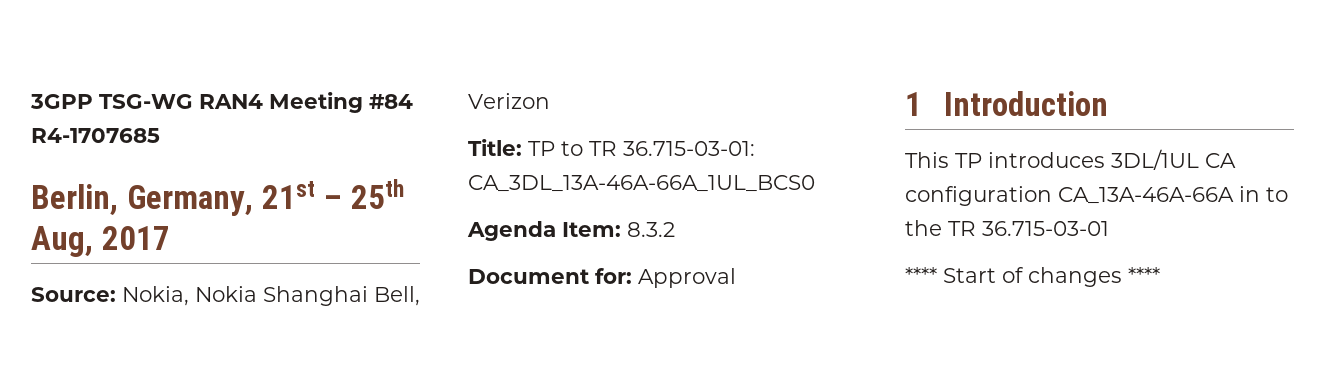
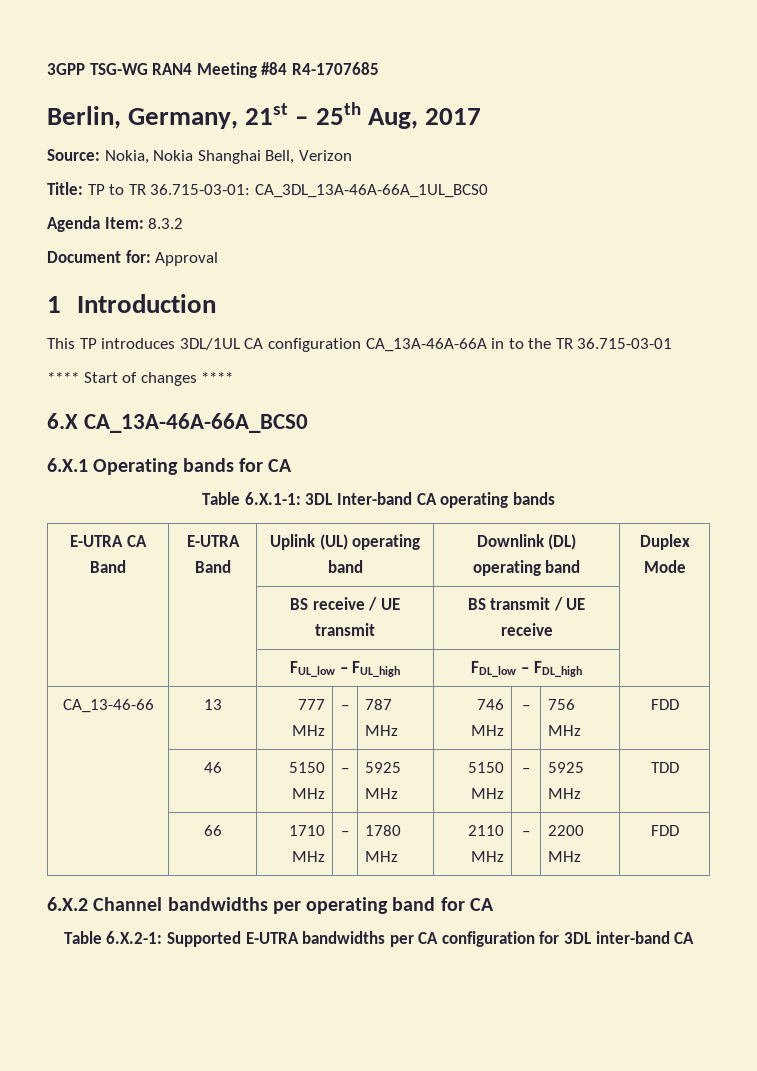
(1160, 275) none -> [47,413,309,433] [47,458,293,475] [202,492,555,508] [70,535,147,547] [90,560,126,573] [186,535,240,547] [194,560,231,573] [269,534,421,550] [327,560,363,573] [476,534,577,550] [472,560,581,576] [639,534,690,550] [643,560,686,573] [290,597,400,611] [315,623,375,636] [467,597,586,611] [500,623,553,636] [289,661,401,677] [471,661,582,677] [62,699,154,713] [203,699,222,710] [297,699,325,710] [291,725,325,736] [341,705,349,710] [365,699,393,710] [365,725,399,736] [476,699,504,710] [470,725,504,736] [522,705,530,710] [548,699,576,710] [548,725,582,736] [650,699,679,710] [203,762,222,773] [288,762,325,773] [291,788,325,799] [341,768,349,773] [365,762,402,773] [365,788,399,799] [467,762,504,773] [470,788,504,799] [522,768,530,773] [548,762,585,773] [548,788,582,799] [650,762,679,773] [203,825,222,836] [288,825,325,836] [291,851,325,862] [341,831,349,836] [365,825,402,836] [365,851,399,862] [467,825,504,836] [470,851,504,862] [522,831,530,836] [548,825,585,836] [548,851,582,862] [650,825,679,836] [47,897,494,914] [63,931,695,947] // 6.X CA_13A-46A-66A_BCS0 // 6.X.1 Operating bands for CA // Table 6.X.1-1: 3DL Inter-band CA operating bands // E-UTRA CA Band | E-UTRA Band | Uplink (UL) operating band | Downlink (DL) operating band | Duplex Mode // | | BS receive / UE transmit | BS transmit / UE receive | // | | FUL_low – FUL_high | FDL_low – FDL_high | // CA_13-46-66 | 13 | 777 MHz | – | 787 MHz | 746 MHz | – | 756 MHz | FDD // | 46 | 5150 MHz | – | 5925 MHz | 5150 MHz | – | 5925 MHz | TDD // | 66 | 1710 MHz | – | 1780 MHz | 2110 MHz | – | 2200 MHz | FDD // 6.X.2 Channel bandwidths per operating band for CA // Table 6.X.2-1: Supported E-UTRA bandwidths per CA configuration for 3DL inter-band CA

